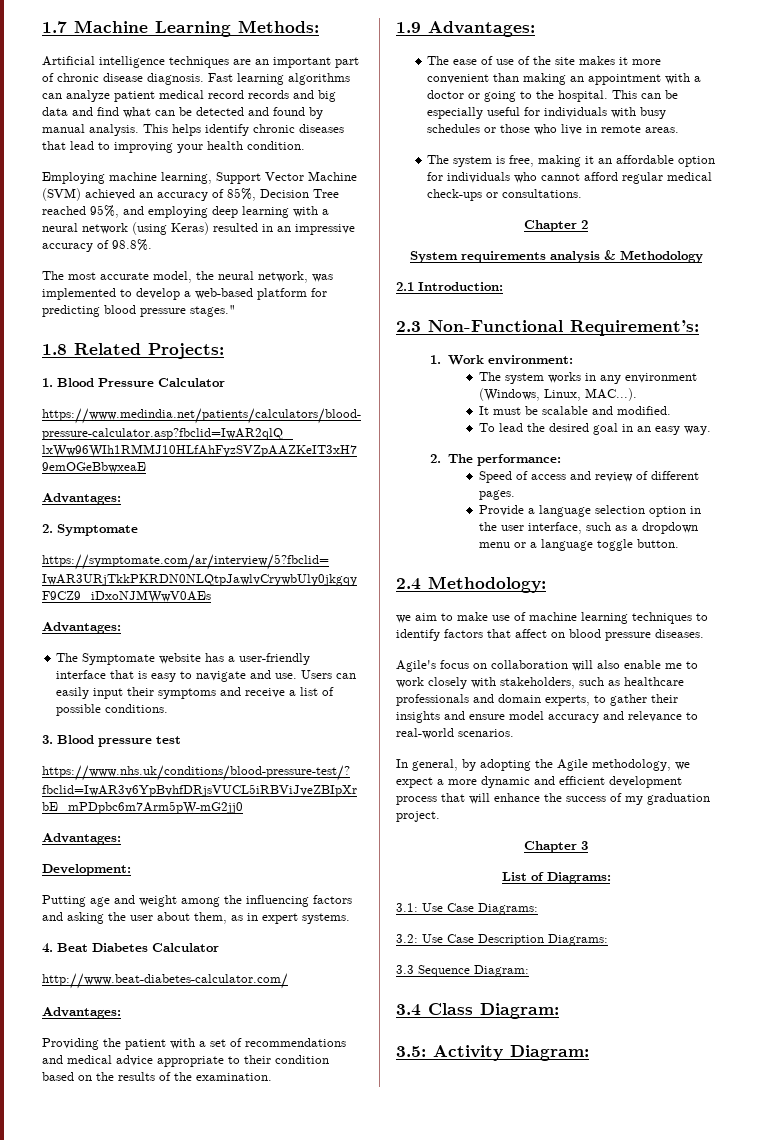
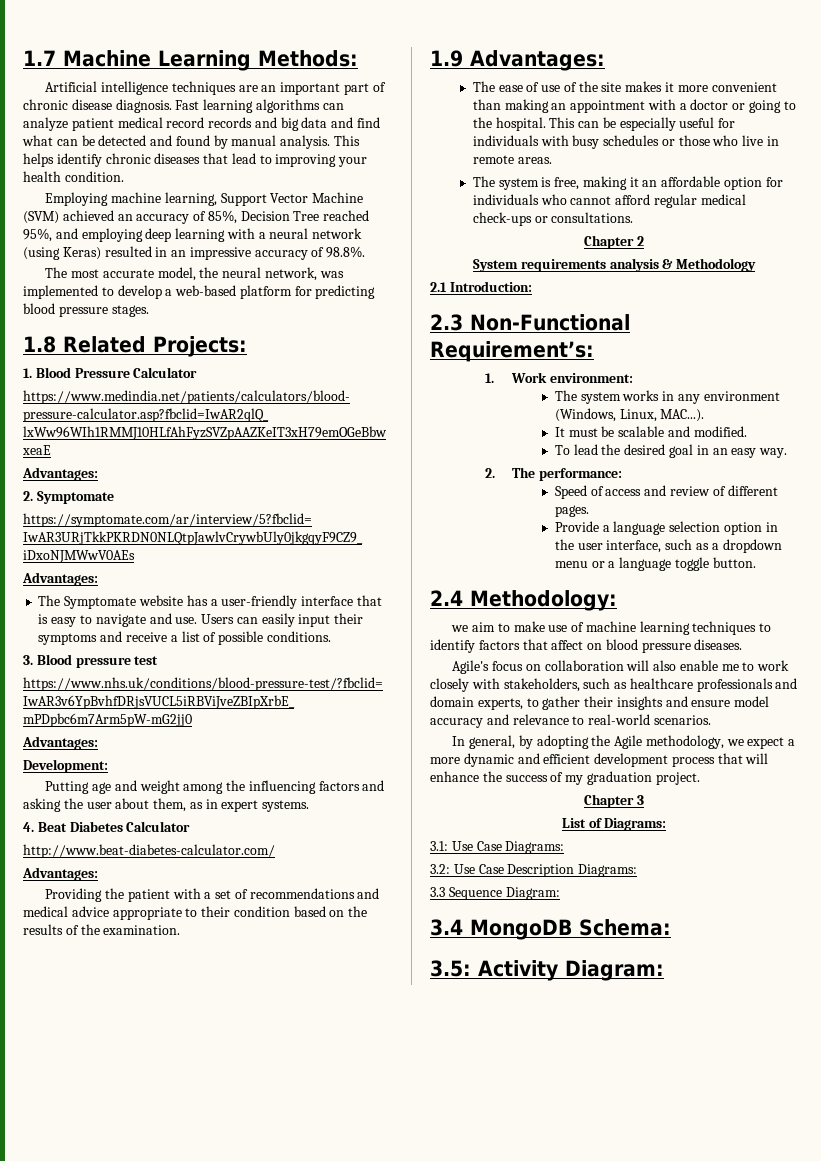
[190,305,236,317] stages." -> [111,305,149,317] stages.
[428,1003,559,1019] Class Diagram: -> [470,919,671,940] MongoDB Schema:

